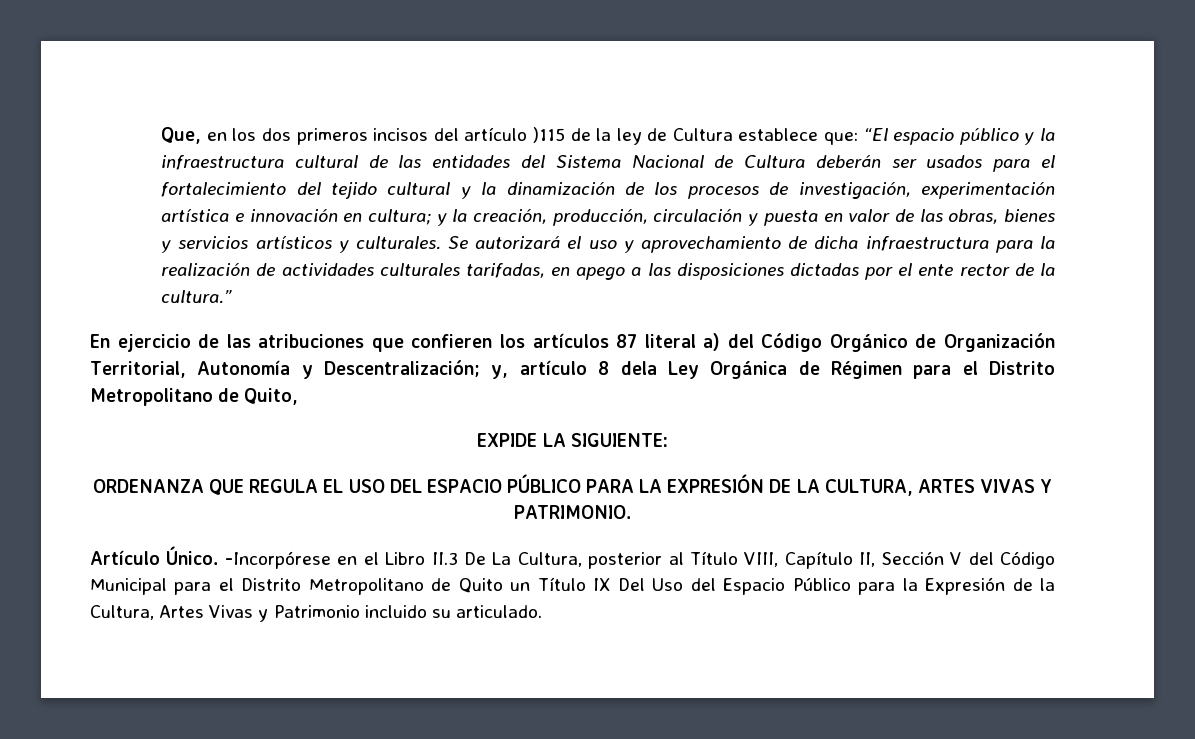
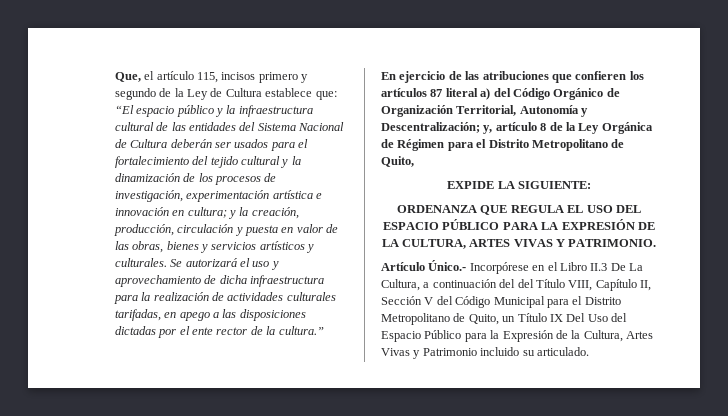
[206,127,642,145] en los dos primeros incisos del artículo )115 de la ley -> [144,71,309,83] [114,88,209,100] el artículo 115, incisos primero y segundo de la Ley
[620,361,657,375] dela -> [549,122,576,131] de la
[166,546,331,569] Único. -Incorpórese -> [428,260,529,274] Único.- Incorpórese
[588,552,684,569] posterior al -> [423,279,534,288] a continuación del del
[458,578,503,593] Quito -> [468,314,499,325] Quito,

